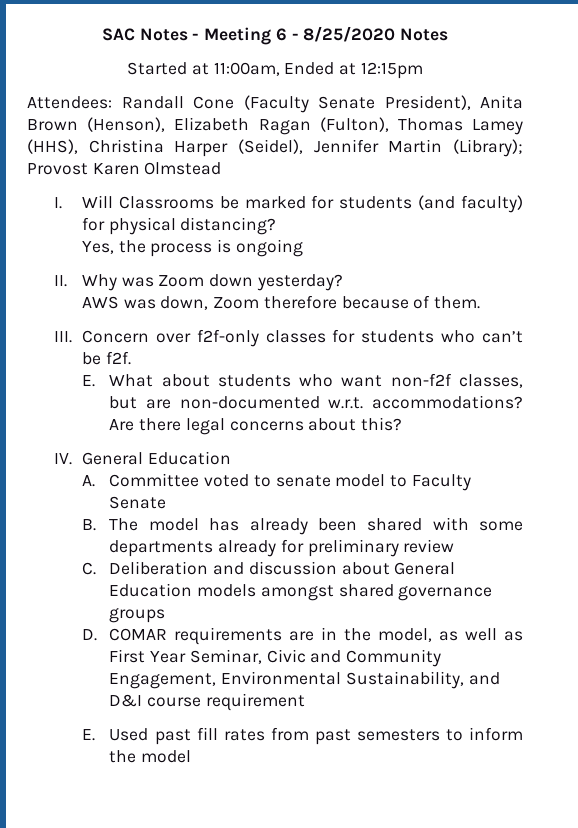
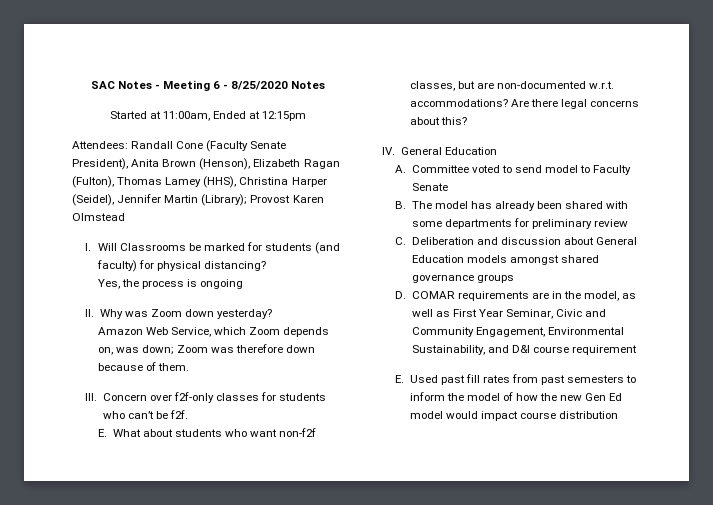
[81,295,337,310] AWS was down, Zoom therefore -> [97,327,330,337] [97,344,316,355] Amazon Web Service, which Zoom depends on, was down; Zoom was therefore down
[275,475,331,487] senate -> [514,165,542,173] send
[218,540,277,557] already -> (512, 224) none
(192, 756) none -> [502,392,623,401] [409,411,619,421] of how the new Gen Ed model would impact course distribution

